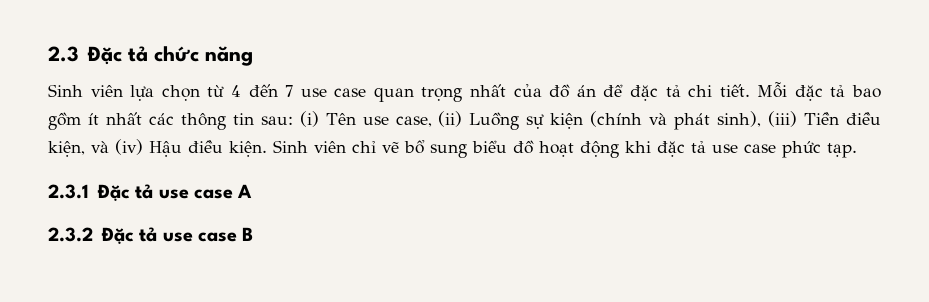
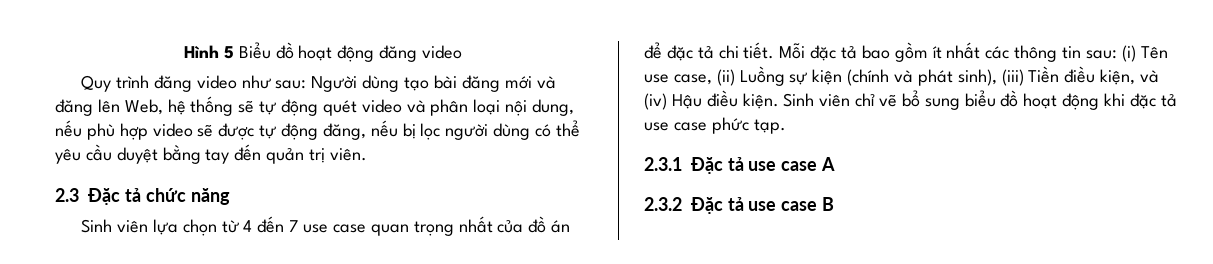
(48, 54) none -> [183,42,463,62] [81,75,556,92] [55,96,575,116] [55,120,580,140] [55,144,367,164] Hình 5 Biểu đồ hoạt động đăng video // Quy trình đăng video như sau: Người dùng tạo bài đăng mới và đăng lên Web, hệ thống sẽ tự động quét video và phân loại nội dung, nếu phù hợp video sẽ được tự động đăng, nếu bị lọc người dùng có thể yêu cầu duyệt bằng tay đến quản trị viên. //

